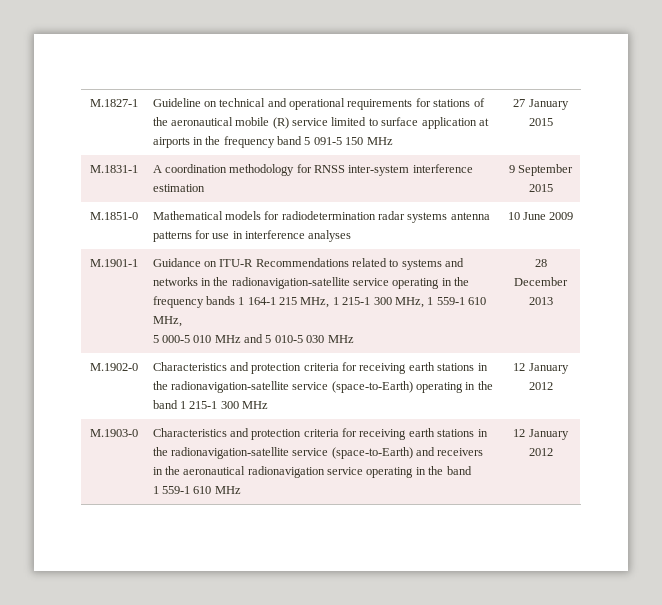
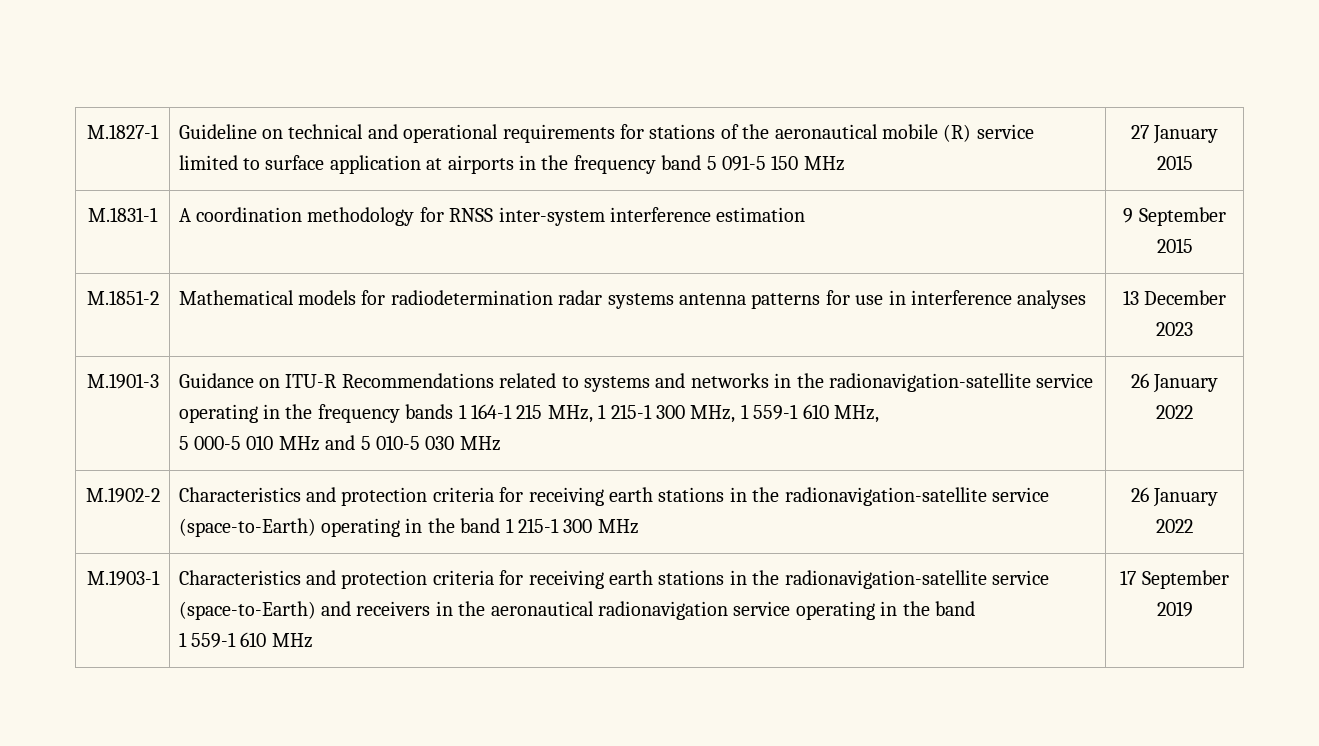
[89,212,138,220] M.1851-0 -> [86,290,159,305] M.1851-2
[507,212,574,220] [89,259,138,267] 10 June 2009 // M.1901-1 -> [1122,290,1227,305] [1156,322,1193,336] [86,373,159,389] 13 December 2023 // M.1901-3
[534,259,547,267] [514,277,568,286] [528,297,553,305] [89,363,138,371] 28 December 2013 // M.1902-0 -> [1130,373,1219,393] [1156,405,1193,419] [85,487,160,503] 26 January 2022 // M.1902-2
[513,363,569,374] [528,382,553,390] [89,429,138,437] 12 January 2012 // M.1903-0 -> [1130,487,1219,507] [1156,519,1193,533] [86,570,160,586] 26 January 2022 // M.1903-1
[513,429,569,440] [528,448,553,456] 12 January 2012 -> [1120,570,1229,589] [1156,601,1193,617] 17 September 2019

